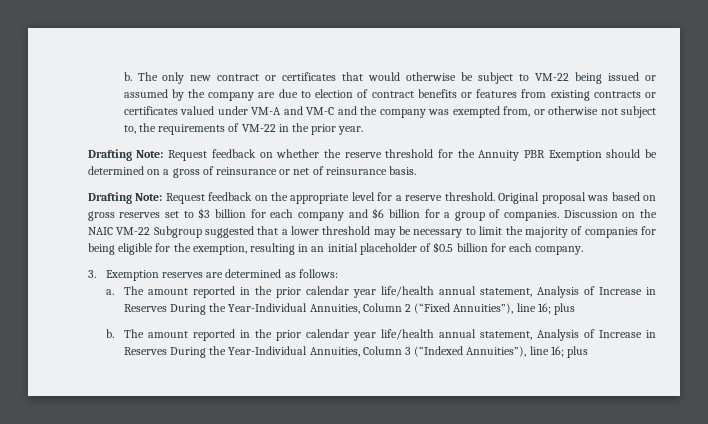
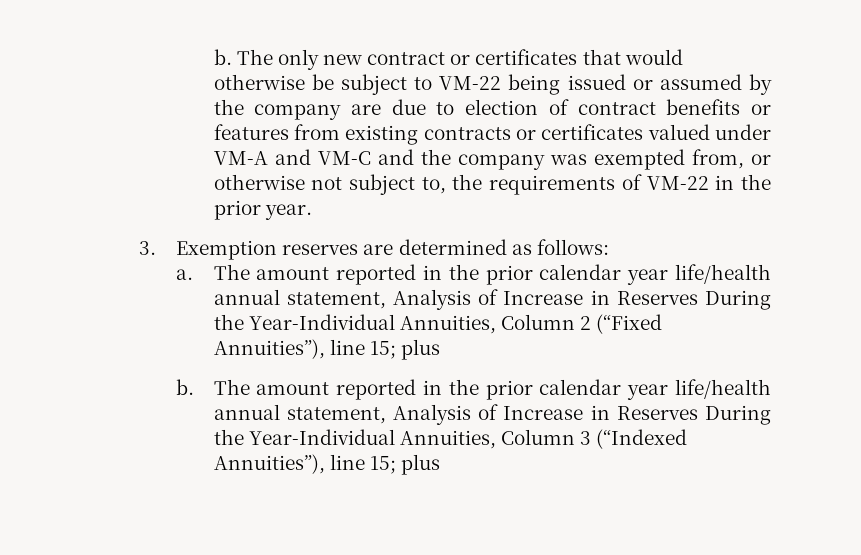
[87,149,657,161] [87,166,417,178] [87,192,656,204] [87,208,657,221] [87,226,657,238] [87,242,584,255] // Drafting Note: Request feedback on whether the reserve threshold for the Annuity PBR Exemption should be determined on a gross of reinsurance or net of reinsurance basis. // Drafting Note: Request feedback on the appropriate level for a reserve threshold. Original proposal was based on gross reserves set to $3 billion for each company and $6 billion for a group of companies. Discussion on the NAIC VM-22 Subgroup suggested that a lower threshold may be necessary to limit the majority of companies for being eligible for the exemption, resulting in an initial placeholder of $0.5 billion for each company. -> (312, 212) none
[537,303,551,314] 16; -> [369,341,396,359] 15;
[550,346,564,357] 16; -> [369,456,396,474] 15;

